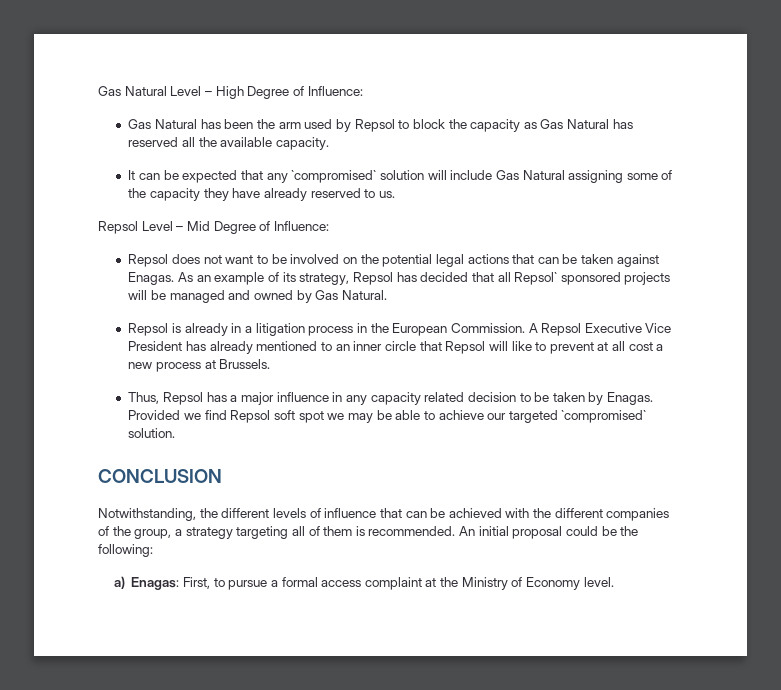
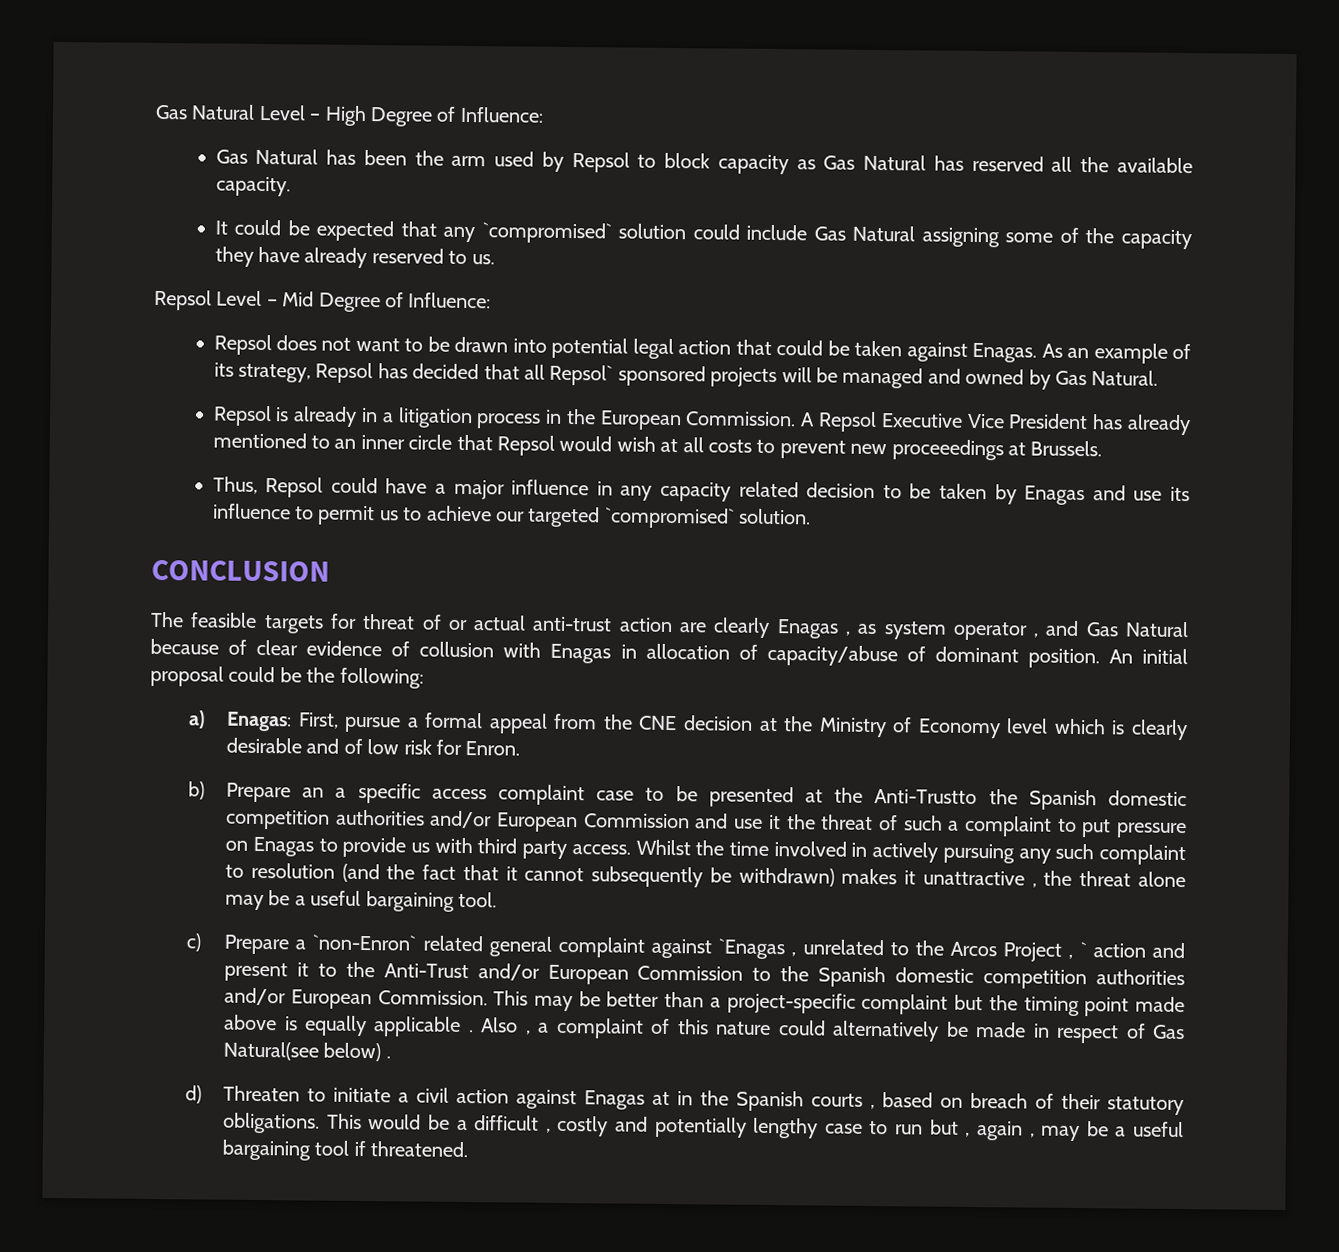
[448,119,467,129] the -> (711, 160) none
[139,173,161,180] can -> [234,219,282,236] could
[427,170,447,180] will -> [692,224,740,240] could
[290,254,559,267] involved on the potential legal actions that can -> [454,336,824,360] drawn into potential legal action that could
[488,341,664,354] [128,362,202,372] will like to prevent at all cost a new process -> [559,435,1004,461] would wish at all costs to prevent new proceeedings
[206,392,227,402] has -> [330,477,428,494] could have
[607,392,654,405] [128,410,421,423] Enagas. Provided we find Repsol soft spot we may be able -> [1024,485,1190,506] [212,503,399,526] Enagas and use its influence to permit us
[98,508,670,521] [98,526,456,539] Notwithstanding, the different levels of influence that can be achieved with the different companies of the group, a strategy targeting all of them is recommended. -> [150,611,1189,641] [150,638,1100,669] The feasible targets for threat of or actual anti-trust action are clearly Enagas , as system operator , and Gas Natural because of clear evidence of collusion with Enagas in allocation of capacity/abuse of dominant position.
[213,578,225,587] to -> (339, 720) none
[321,577,422,590] access complaint -> [488,713,754,734] appeal from the CNE decision
[583,577,614,587] level. -> [1006,718,1188,741] [226,737,521,756] [187,781,1188,811] [225,809,1187,839] [225,836,1186,866] [225,862,1186,888] [225,890,498,912] [185,933,1186,962] [224,961,1186,990] [224,987,1185,1017] [224,1014,1185,1044] [223,1041,391,1062] [184,1085,1185,1116] [223,1112,1185,1142] [222,1139,469,1161] level which is clearly desirable and of low risk for Enron. // b) Prepare an a specific access complaint case to be presented at the Anti-Trustto the Spanish domestic competition authorities and/or European Commission and use it the threat of such a complaint to put pressure on Enagas to provide us with third party access. Whilst the time involved in actively pursuing any such complaint to resolution (and the fact that it cannot subsequently be withdrawn) makes it unattractive , the threat alone may be a useful bargaining tool. // c) Prepare a `non-Enron` related general complaint against `Enagas , unrelated to the Arcos Project , ` action and present it to the Anti-Trust and/or European Commission to the Spanish domestic competition authorities and/or European Commission. This may be better than a project-specific complaint but the timing point made above is equally applicable . Also , a complaint of this nature could alternatively be made in respect of Gas Natural(see below) . // d) Threaten to initiate a civil action against Enagas at in the Spanish courts , based on breach of their statutory obligations. This would be a difficult , costly and potentially lengthy case to run but , again , may be a useful bargaining tool if threatened.

